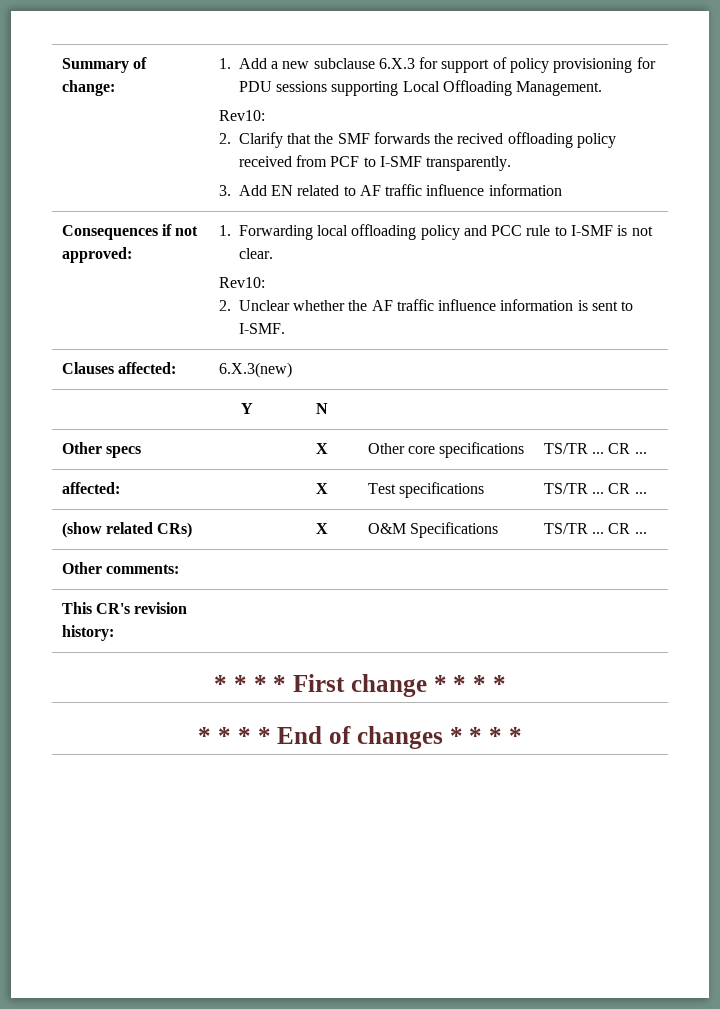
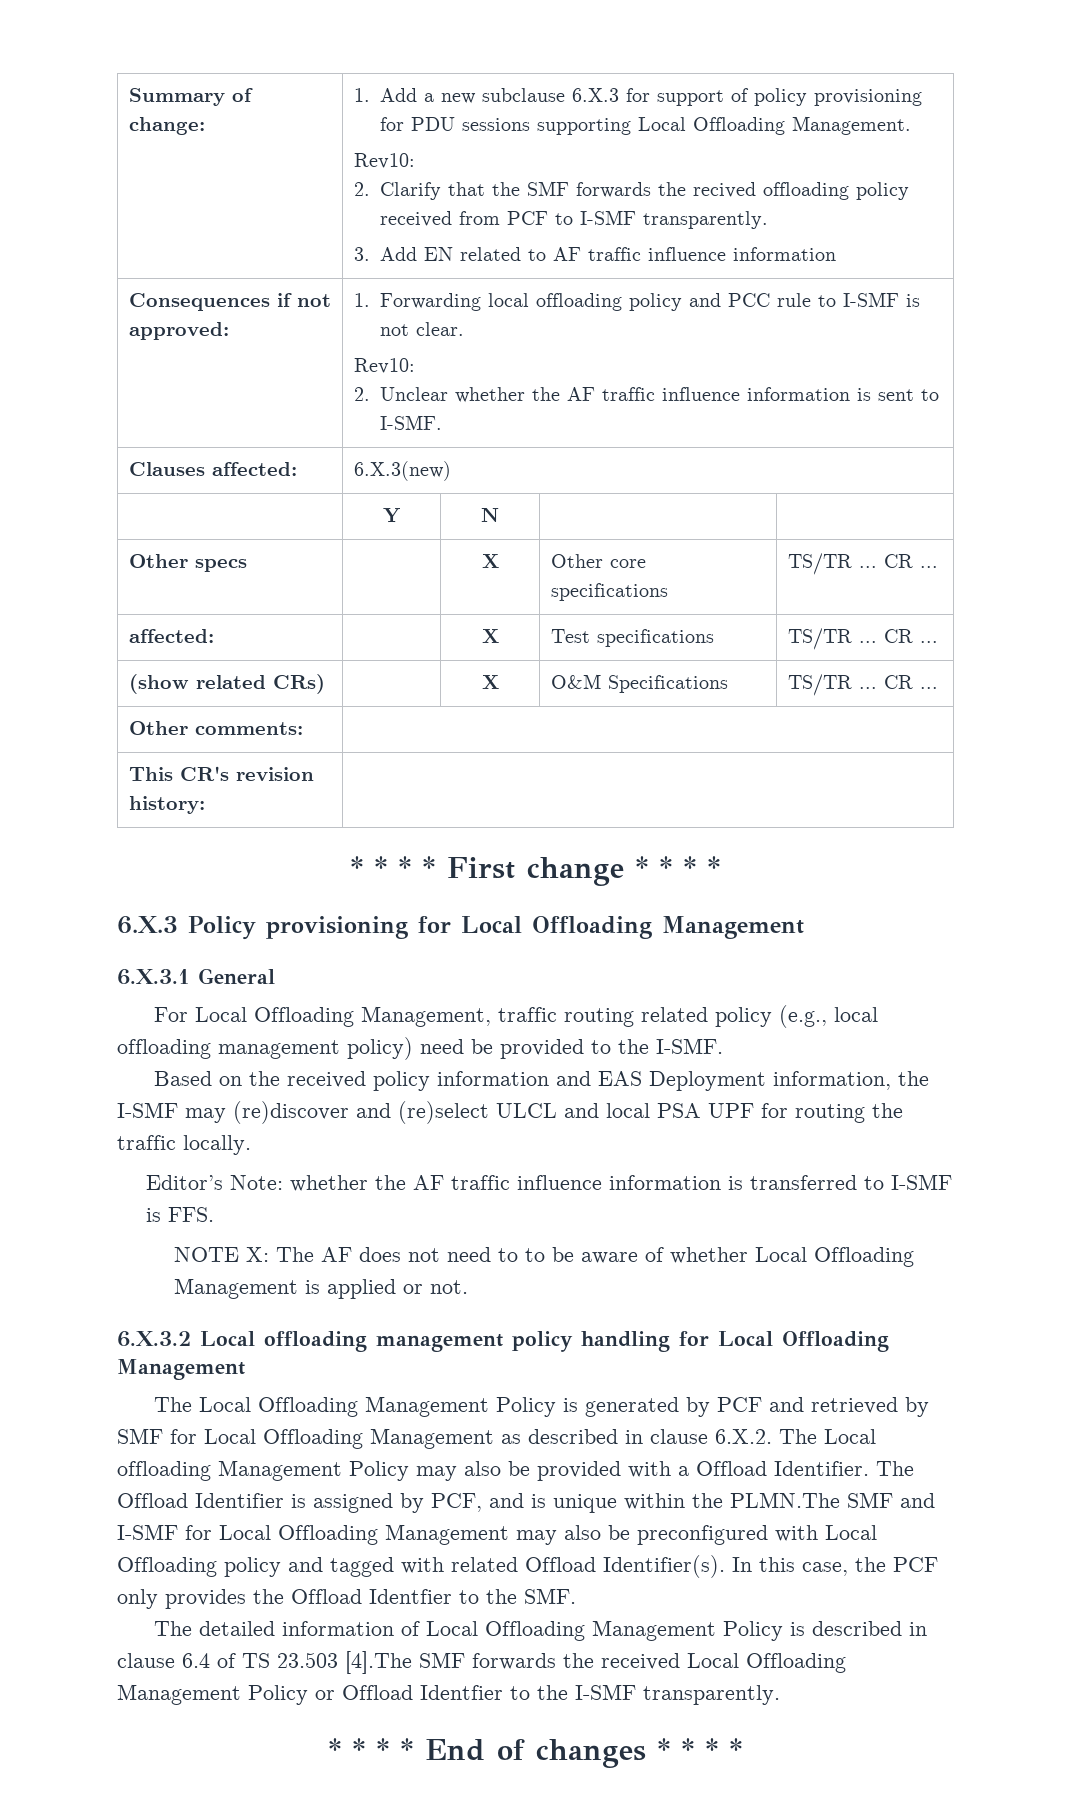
(506, 683) none -> [117,916,804,940] [117,968,275,985] [153,1005,878,1028] [117,1037,723,1060] [153,1071,929,1091] [117,1101,903,1124] [117,1135,251,1155] [145,1174,952,1192] [145,1207,214,1222] [174,1247,915,1267] [174,1278,469,1299] [117,1331,889,1352] [117,1359,245,1380] [153,1396,929,1417] [117,1428,876,1449] [117,1460,914,1481] [117,1492,935,1513] [117,1524,877,1545] [117,1555,938,1578] [117,1588,576,1609] [153,1620,927,1641] [117,1651,846,1674] [117,1684,780,1705] // 6.X.3 Policy provisioning for Local Offloading Management // 6.X.3.1 General // For Local Offloading Management, traffic routing related policy (e.g., local offloading management policy) need be provided to the I-SMF. // Based on the received policy information and EAS Deployment information, the I-SMF may (re)discover and (re)select ULCL and local PSA UPF for routing the traffic locally. // Editor’s Note: whether the AF traffic influence information is transferred to I-SMF is FFS. // NOTE X: The AF does not need to to be aware of whether Local Offloading Management is applied or not. // 6.X.3.2 Local offloading management policy handling for Local Offloading Management // The Local Offloading Management Policy is generated by PCF and retrieved by SMF for Local Offloading Management as described in clause 6.X.2. The Local offloading Management Policy may also be provided with a Offload Identifier. The Offload Identifier is assigned by PCF, and is unique within the PLMN.The SMF and I-SMF for Local Offloading Management may also be preconfigured with Local Offloading policy and tagged with related Offload Identifier(s). In this case, the PCF only provides the Offload Identfier to the SMF. // The detailed information of Local Offloading Management Policy is described in clause 6.4 of TS 23.503 [4].The SMF forwards the received Local Offloading Management Policy or Offload Identfier to the I-SMF transparently.

